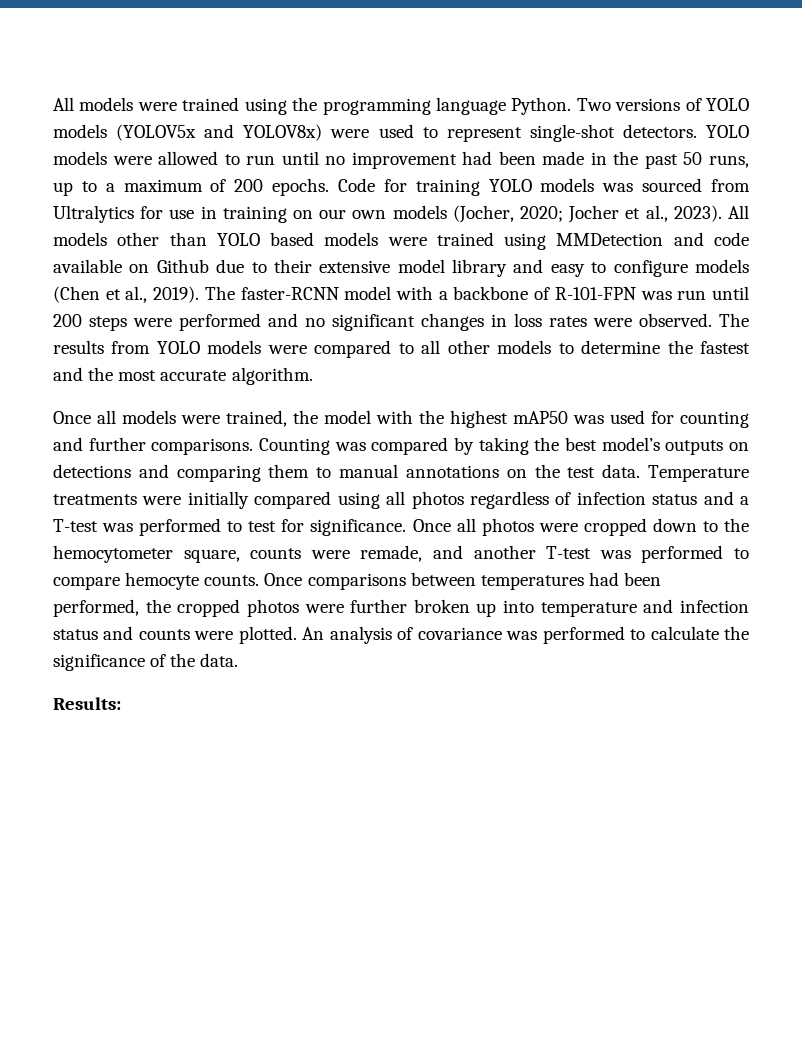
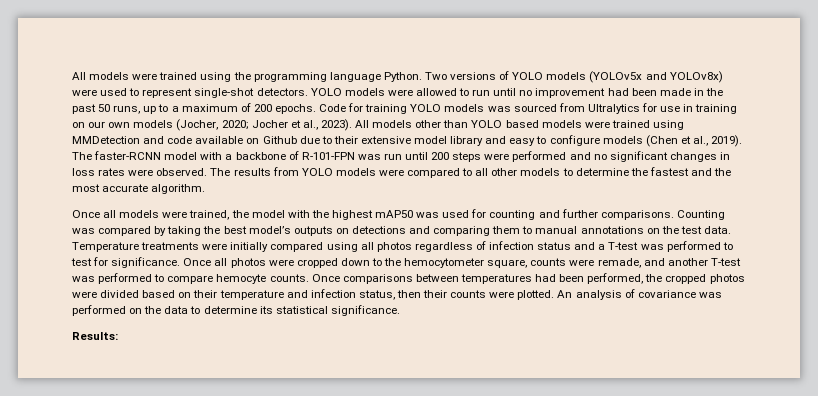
[116,124,323,141] (YOLOV5x and YOLOV8x) -> [589,71,723,83] (YOLOv5x and YOLOv8x)
[350,599,749,617] [53,626,134,640] further broken up into temperature and infection status and -> [100,289,448,300] divided based on their temperature and infection status, then their
[630,626,749,640] [53,653,239,671] to calculate the significance of the data. -> [129,305,400,316] on the data to determine its statistical significance.

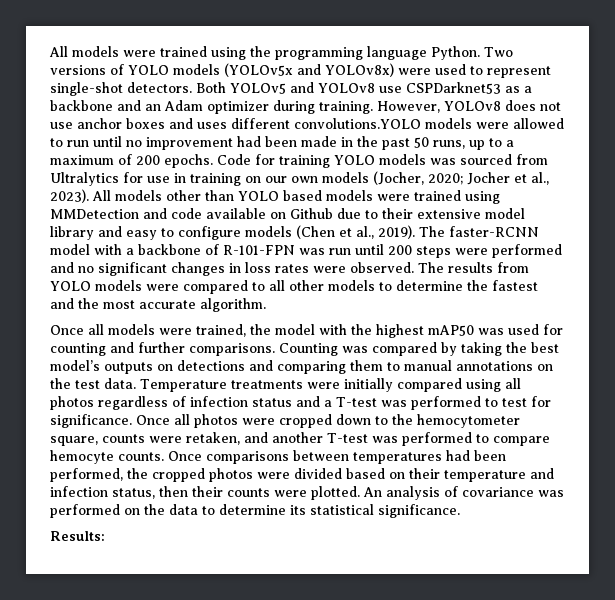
[310,88,342,96] YOLO -> [196,82,532,94] [50,100,561,114] [50,118,421,129] Both YOLOv5 and YOLOv8 use CSPDarknet53 as a backbone and an Adam optimizer during training. However, YOLOv8 does not use anchor boxes and uses different convolutions.YOLO
[597,258,641,268] remade, -> [186,432,240,445] retaken,

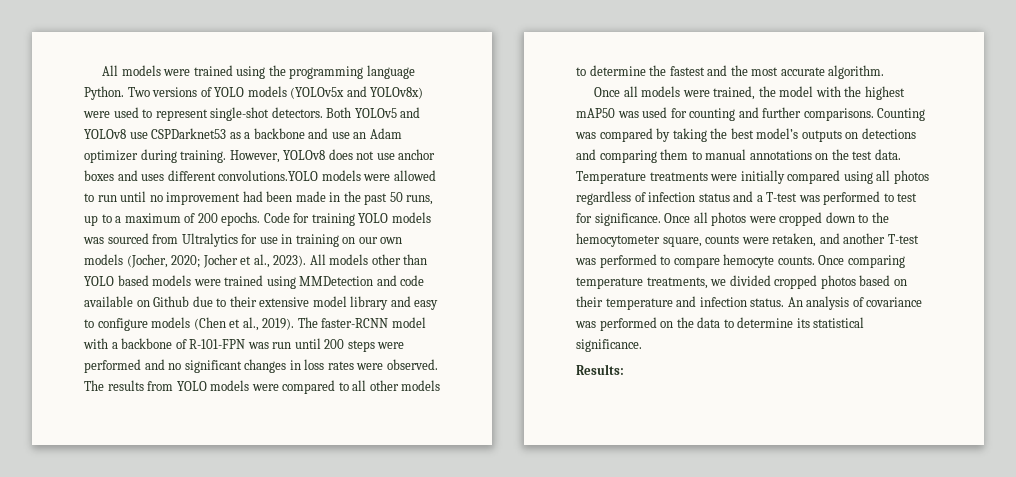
(141, 105) none -> [331,132,350,139] use
[206,450,506,464] [50,468,342,482] comparisons between temperatures had been performed, the cropped photos were divided -> [847,255,905,268] [576,275,856,289] comparing temperature treatments, we divided cropped photos
[112,486,360,500] status, then their counts were plotted. -> [750,298,785,307] status.

